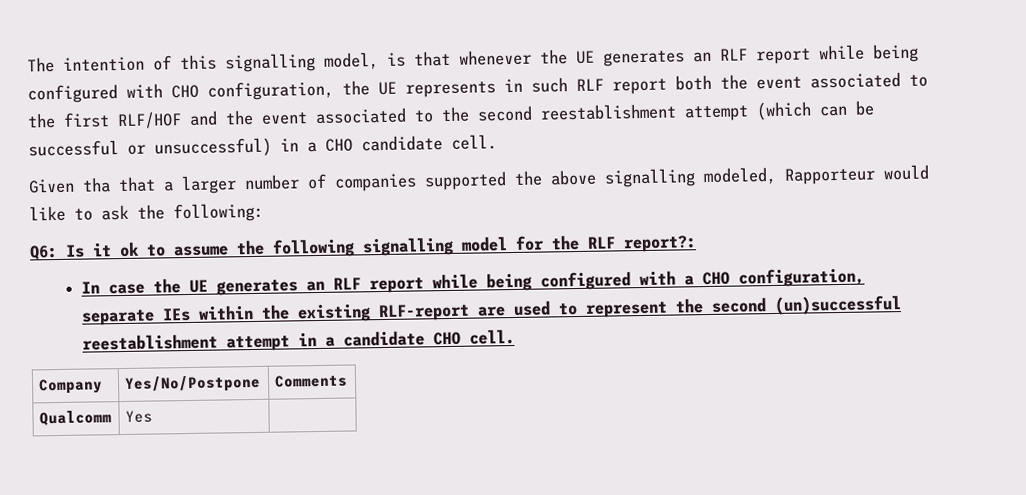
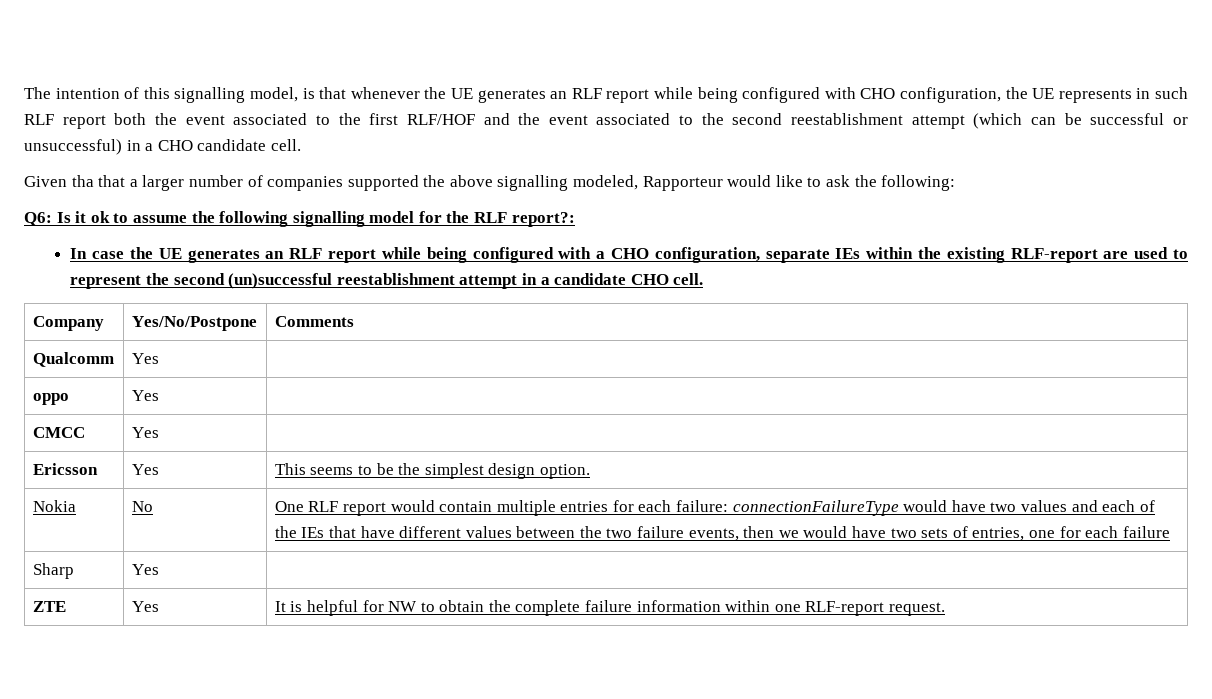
(153, 416) none -> [32,393,69,405] [131,390,159,401] [32,427,85,438] [131,427,159,438] [32,463,98,475] [131,464,159,475] [274,463,590,479] [32,500,76,512] [131,501,153,512] [274,500,1155,516] [274,526,1170,541] [32,563,74,579] [131,564,159,575] [32,601,66,612] [131,601,159,612] [274,600,945,616] // oppo | Yes | // CMCC | Yes | // Ericsson | Yes | This seems to be the simplest design option. // Nokia | No | One RLF report would contain multiple entries for each failure: connectionFailureType would have two values and each of the IEs that have different values between the two failure events, then we would have two sets of entries, one for each failure // Sharp | Yes | // ZTE | Yes | It is helpful for NW to obtain the complete failure information within one RLF-report request.

